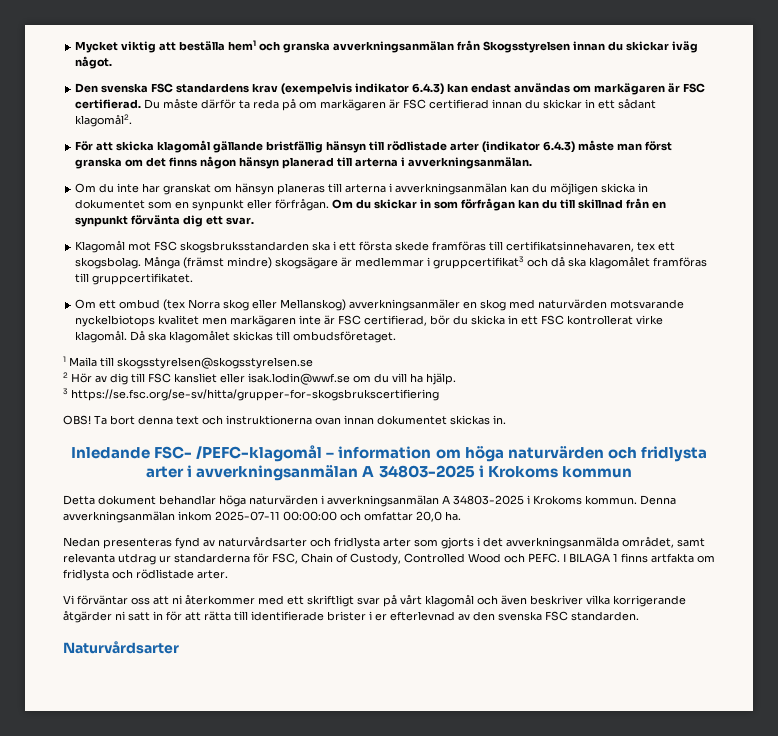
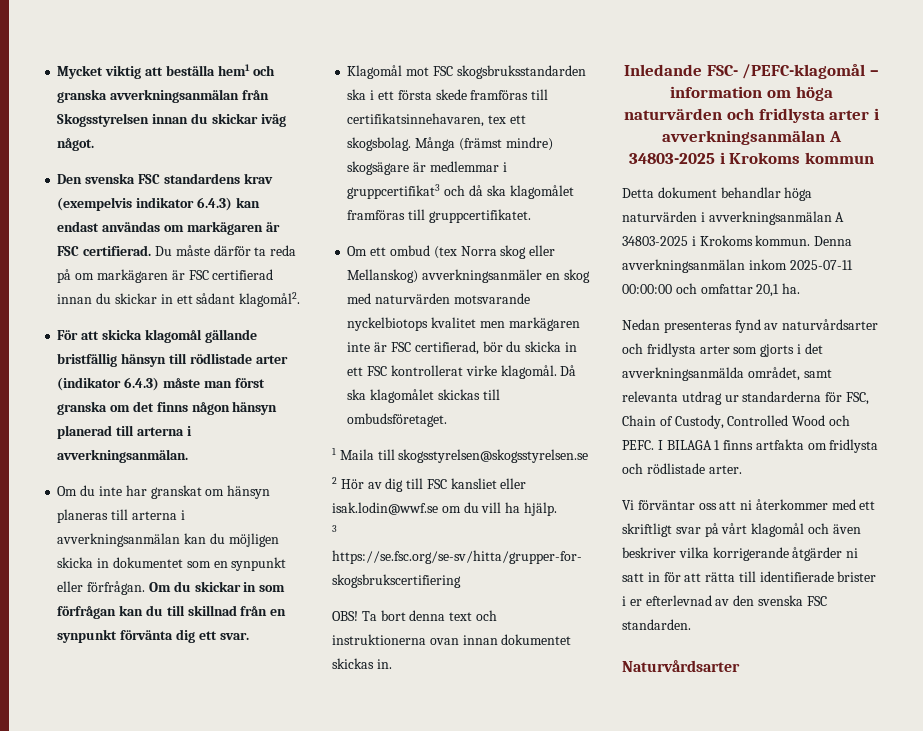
[416,511,442,522] 20,0 -> [756,284,780,297] 20,1

